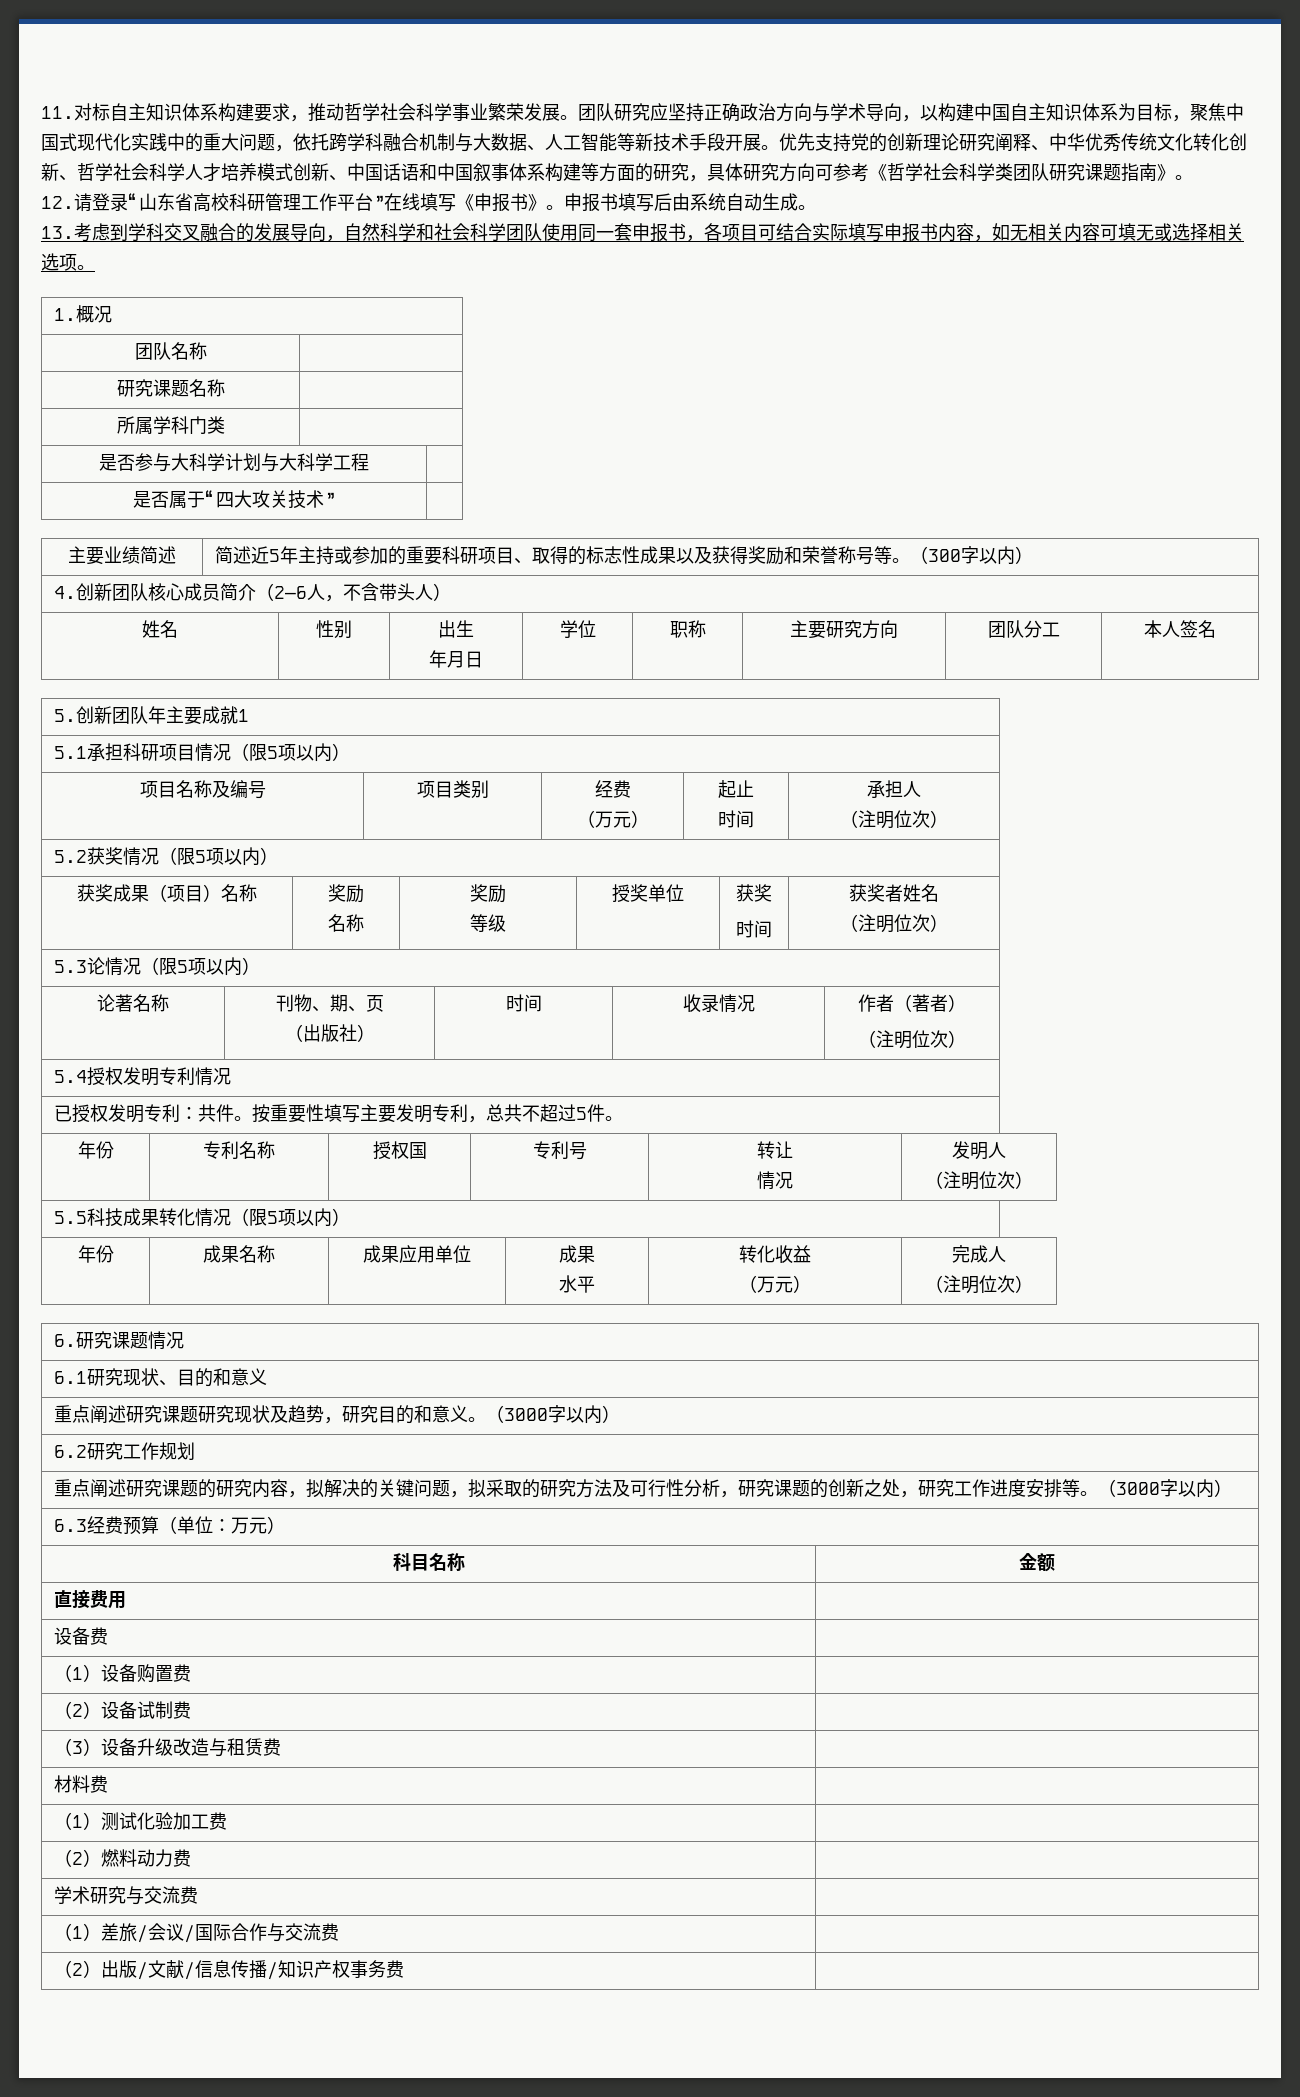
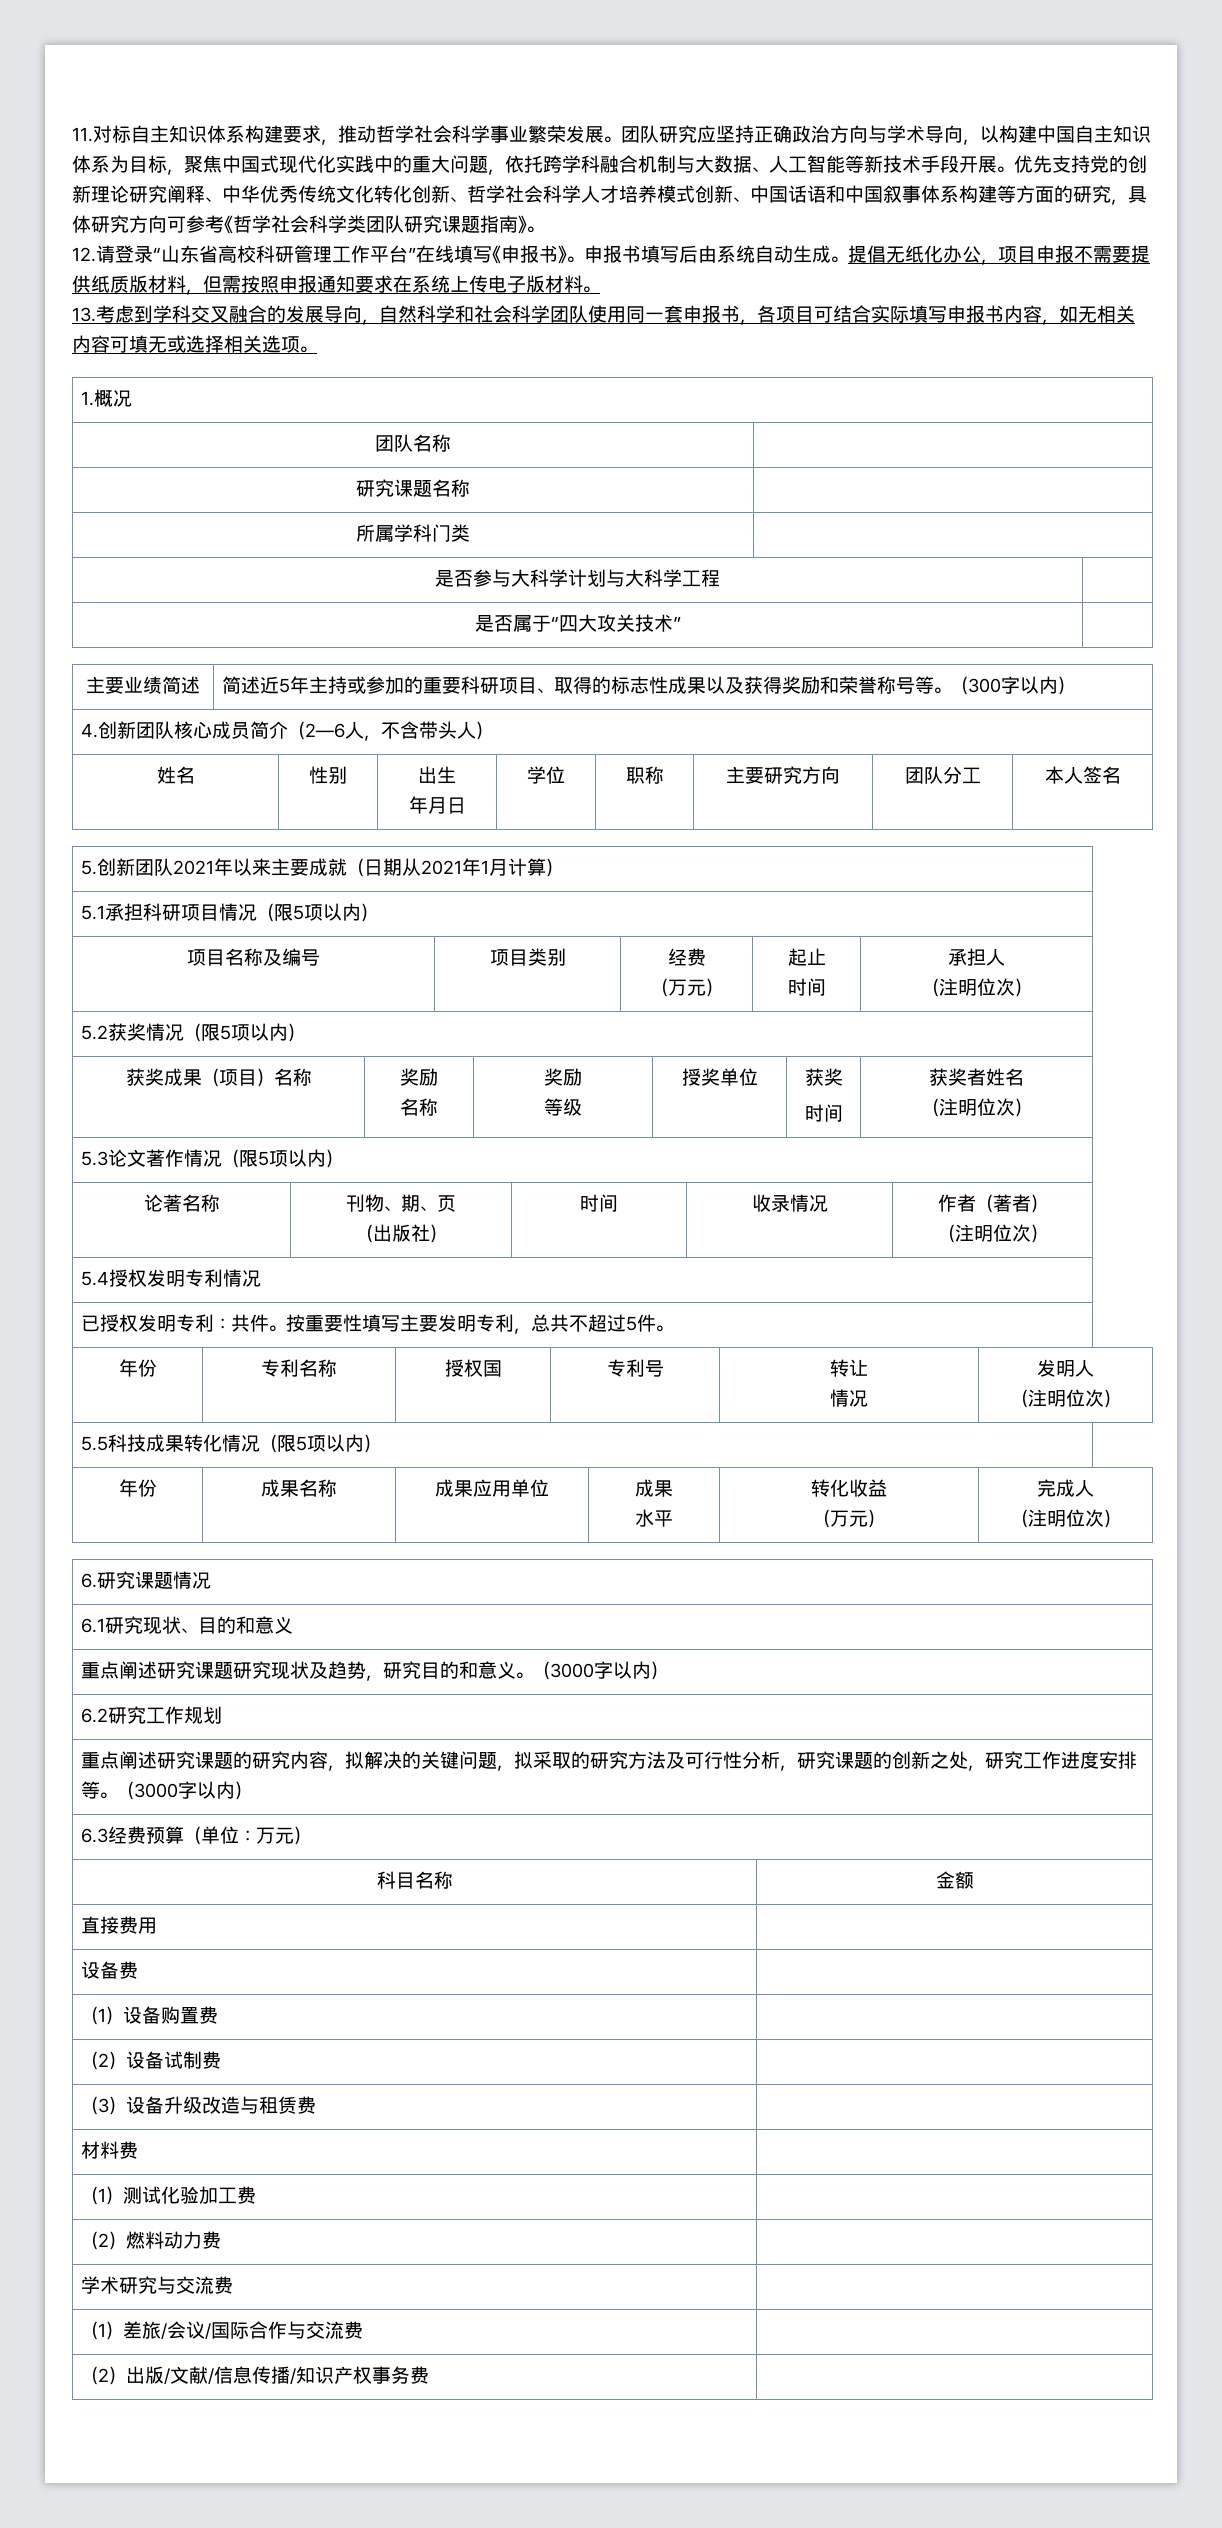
(816, 207) none -> [848,245,1150,265] [72,275,600,295] 提倡无纸化办公，项目申报不需要提供纸质版材料，但需按照申报通知要求在系统上传电子版材料。
[148,706,250,725] 年主要成就1 -> [173,858,564,877] 2021年以来主要成就（日期从2021年1月计算）
(106, 966) none -> [127,1149,185,1167] 文著作

